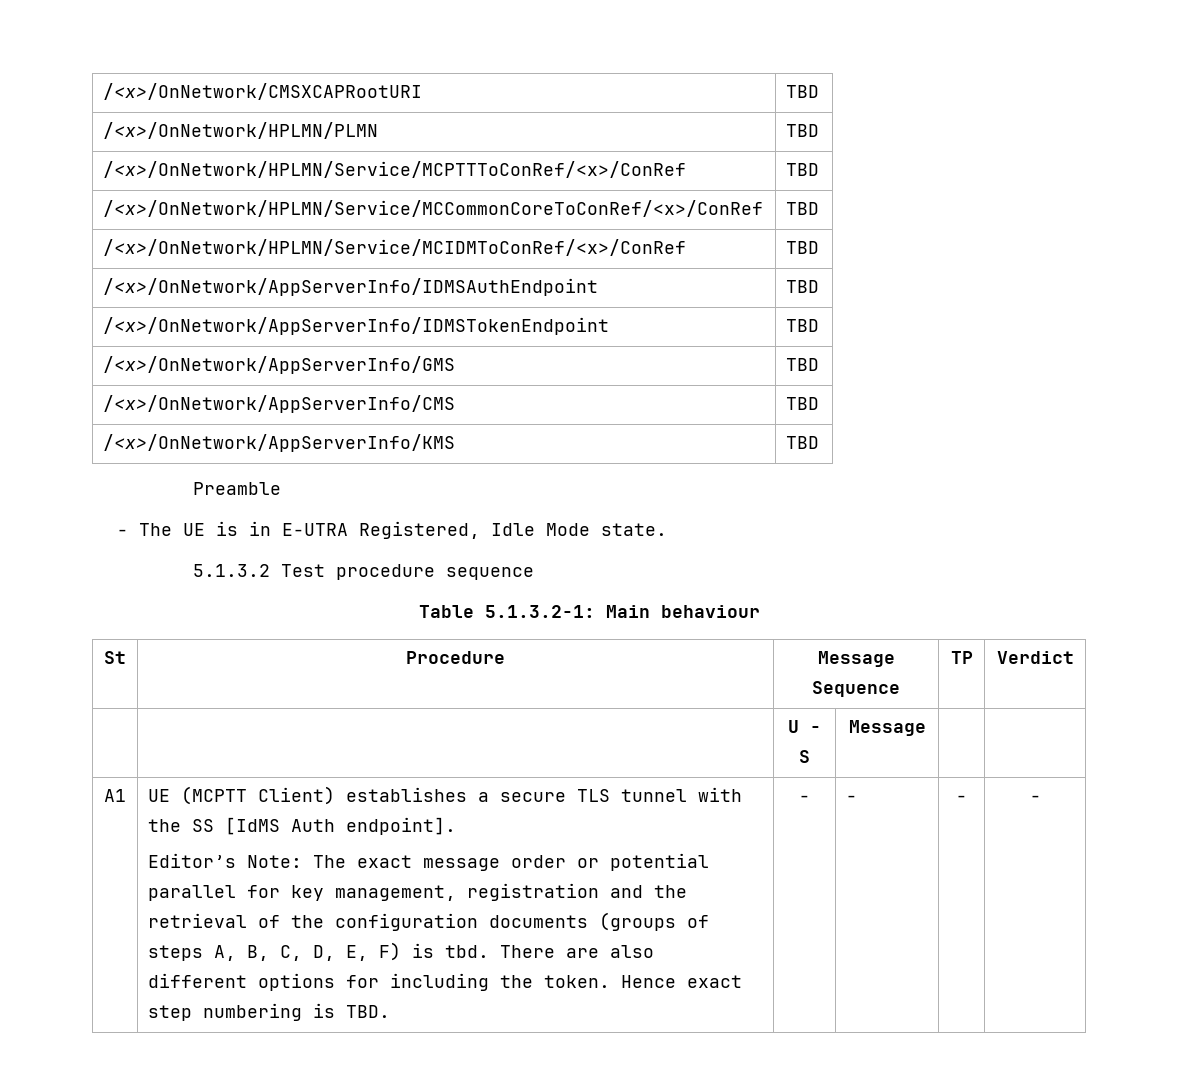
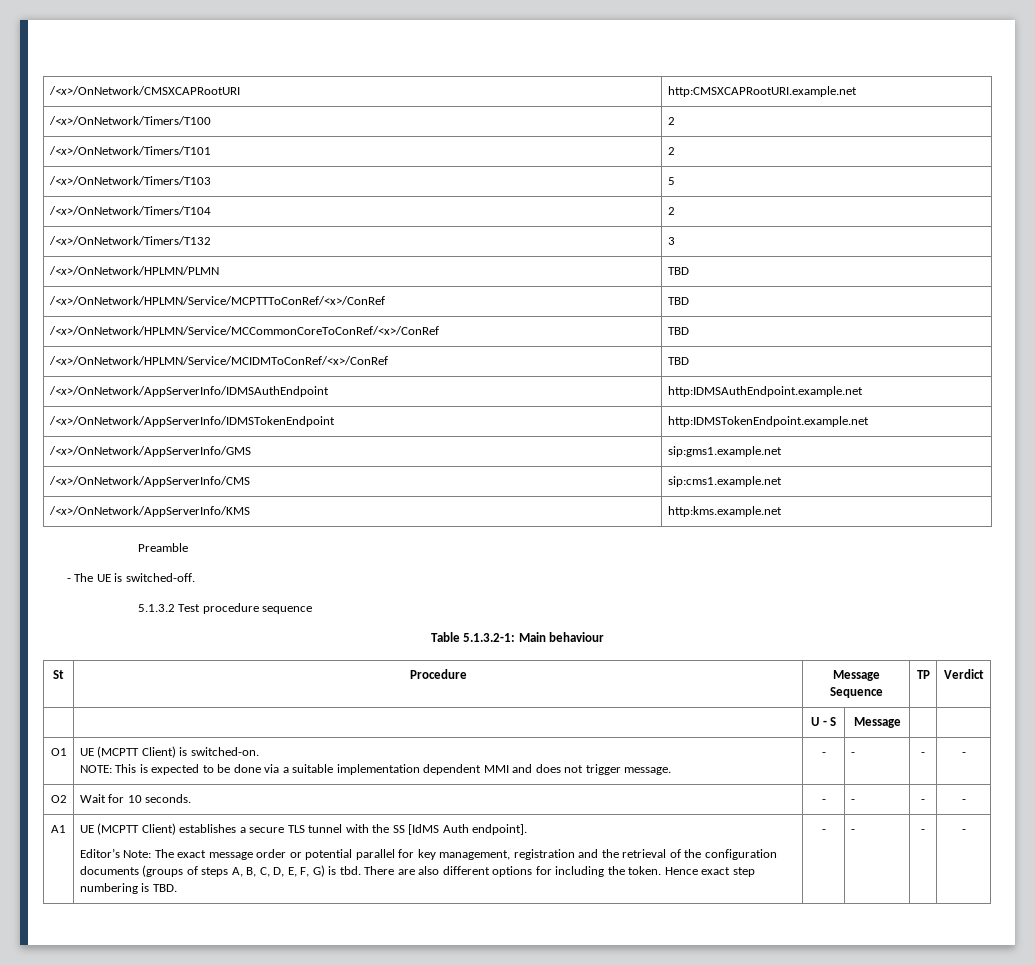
[786,85,820,98] TBD -> [667,86,857,97] [48,116,211,125] [667,117,675,125] [48,146,211,155] [667,147,675,155] [48,176,211,185] [667,177,675,185] [48,206,211,215] [667,207,675,215] [48,236,211,245] [667,237,675,245] http:CMSXCAPRootURI.example.net // /<x>/OnNetwork/Timers/T100 | 2 // /<x>/OnNetwork/Timers/T101 | 2 // /<x>/OnNetwork/Timers/T103 | 5 // /<x>/OnNetwork/Timers/T104 | 2 // /<x>/OnNetwork/Timers/T132 | 3
[786,280,820,293] TBD -> [667,386,863,397] http:IDMSAuthEndpoint.example.net
[786,319,820,332] TBD -> [667,416,869,427] http:IDMSTokenEndpoint.example.net
[786,358,820,371] TBD -> [667,446,782,457] sip:gms1.example.net
[786,397,820,410] TBD -> [667,476,782,487] sip:cms1.example.net
[786,436,820,449] TBD -> [667,506,782,517] http:kms.example.net
[249,521,668,539] in E-UTRA Registered, Idle Mode state. -> [125,573,195,582] switched-off.
(926, 728) none -> [50,748,67,756] [79,746,259,758] [79,764,672,775] [821,752,826,756] [850,752,855,756] [921,752,925,756] [961,752,966,756] [50,795,67,803] [79,794,192,803] [821,799,826,803] [850,799,855,803] [921,799,925,803] [961,799,966,803] // O1 | UE (MCPTT Client) is switched-on. // NOTE: This is expected to be done via a suitable implementation dependent MMI and does not trigger message. | - | - | - | - // O2 | Wait for 10 seconds. | - | - | - | -
[379,942,402,961] F) -> [300,865,325,877] F, G)

